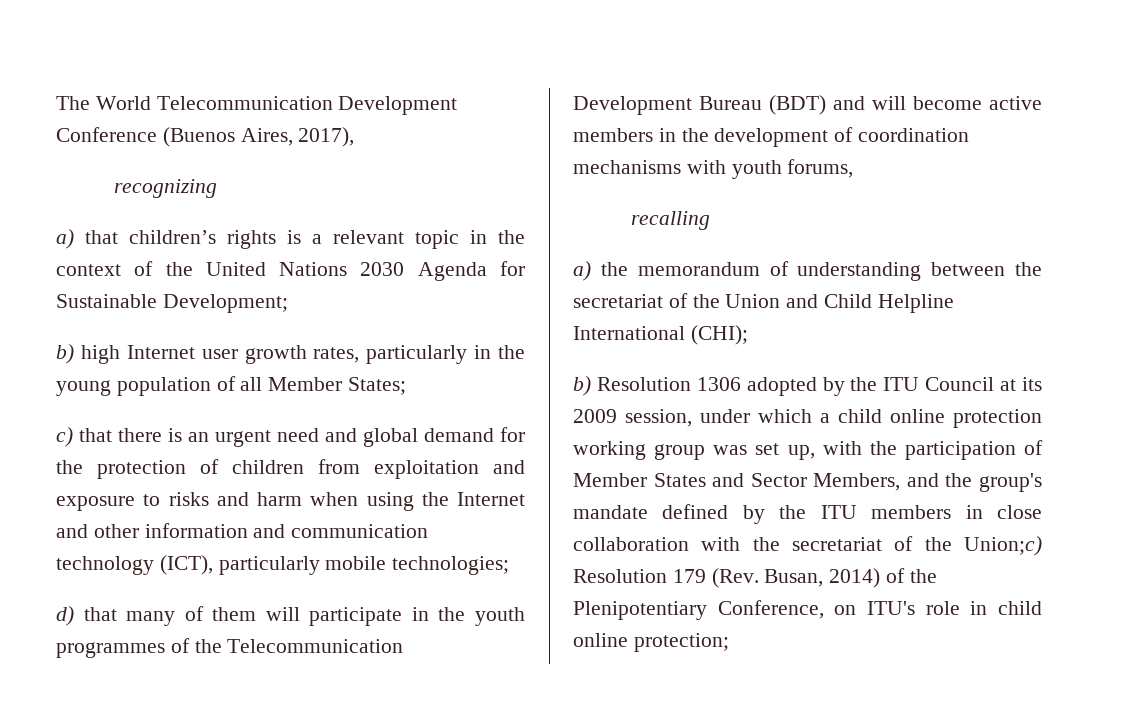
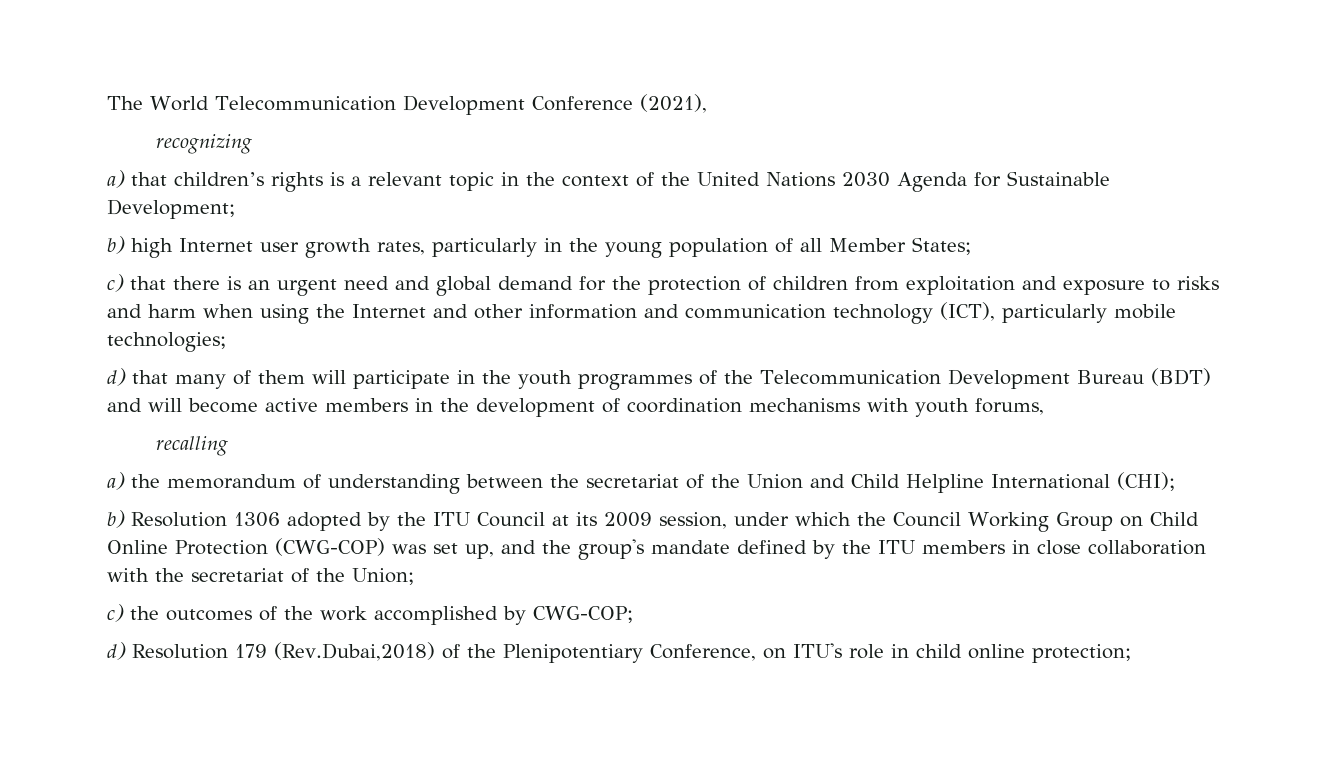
[162,127,355,147] (Buenos Aires, 2017), -> [639,94,707,113] (2021),
[820,409,1042,428] [573,440,1043,460] [573,473,901,491] a child online protection working group was set up, with the participation of Member States and Sector Members, -> [857,512,1199,532] [107,538,494,559] the Council Working Group on Child Online Protection (CWG-COP) was set up,
[963,536,1042,556] [573,568,881,588] Union;c) Resolution 179 (Rev. Busan, 2014) -> [352,568,414,585] [107,604,633,625] [107,642,435,661] Union; // c) the outcomes of the work accomplished by CWG-COP; // d) Resolution 179 (Rev.Dubai,2018)

